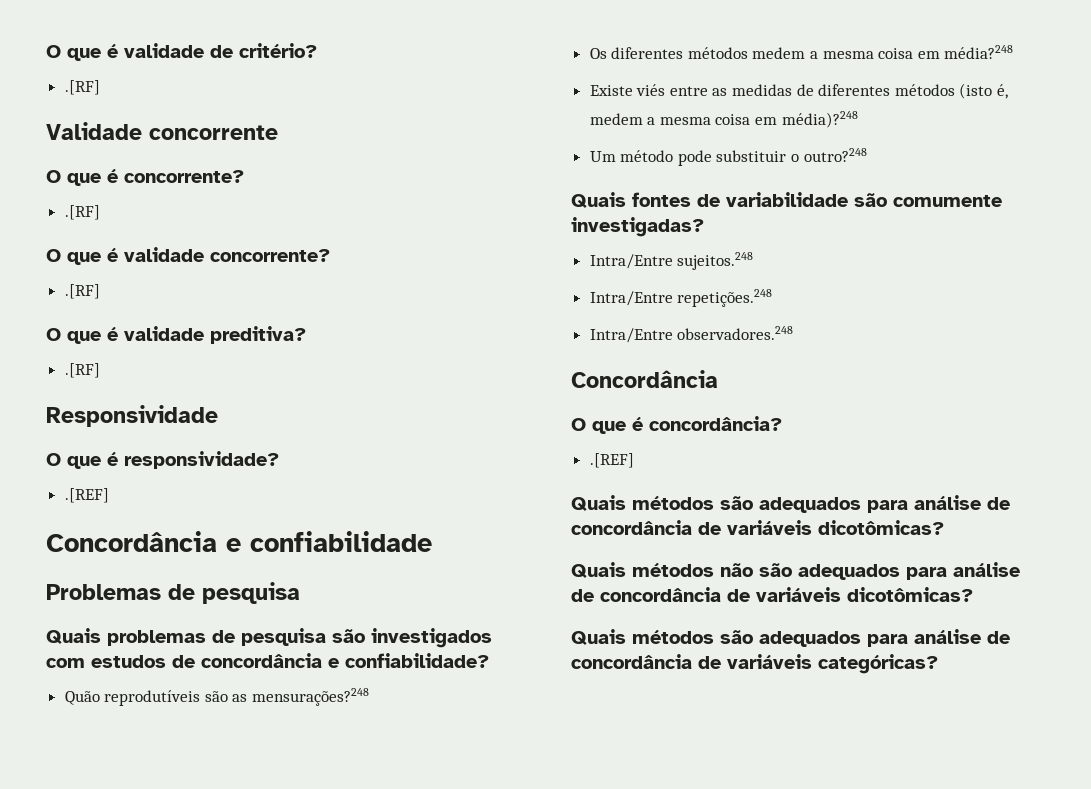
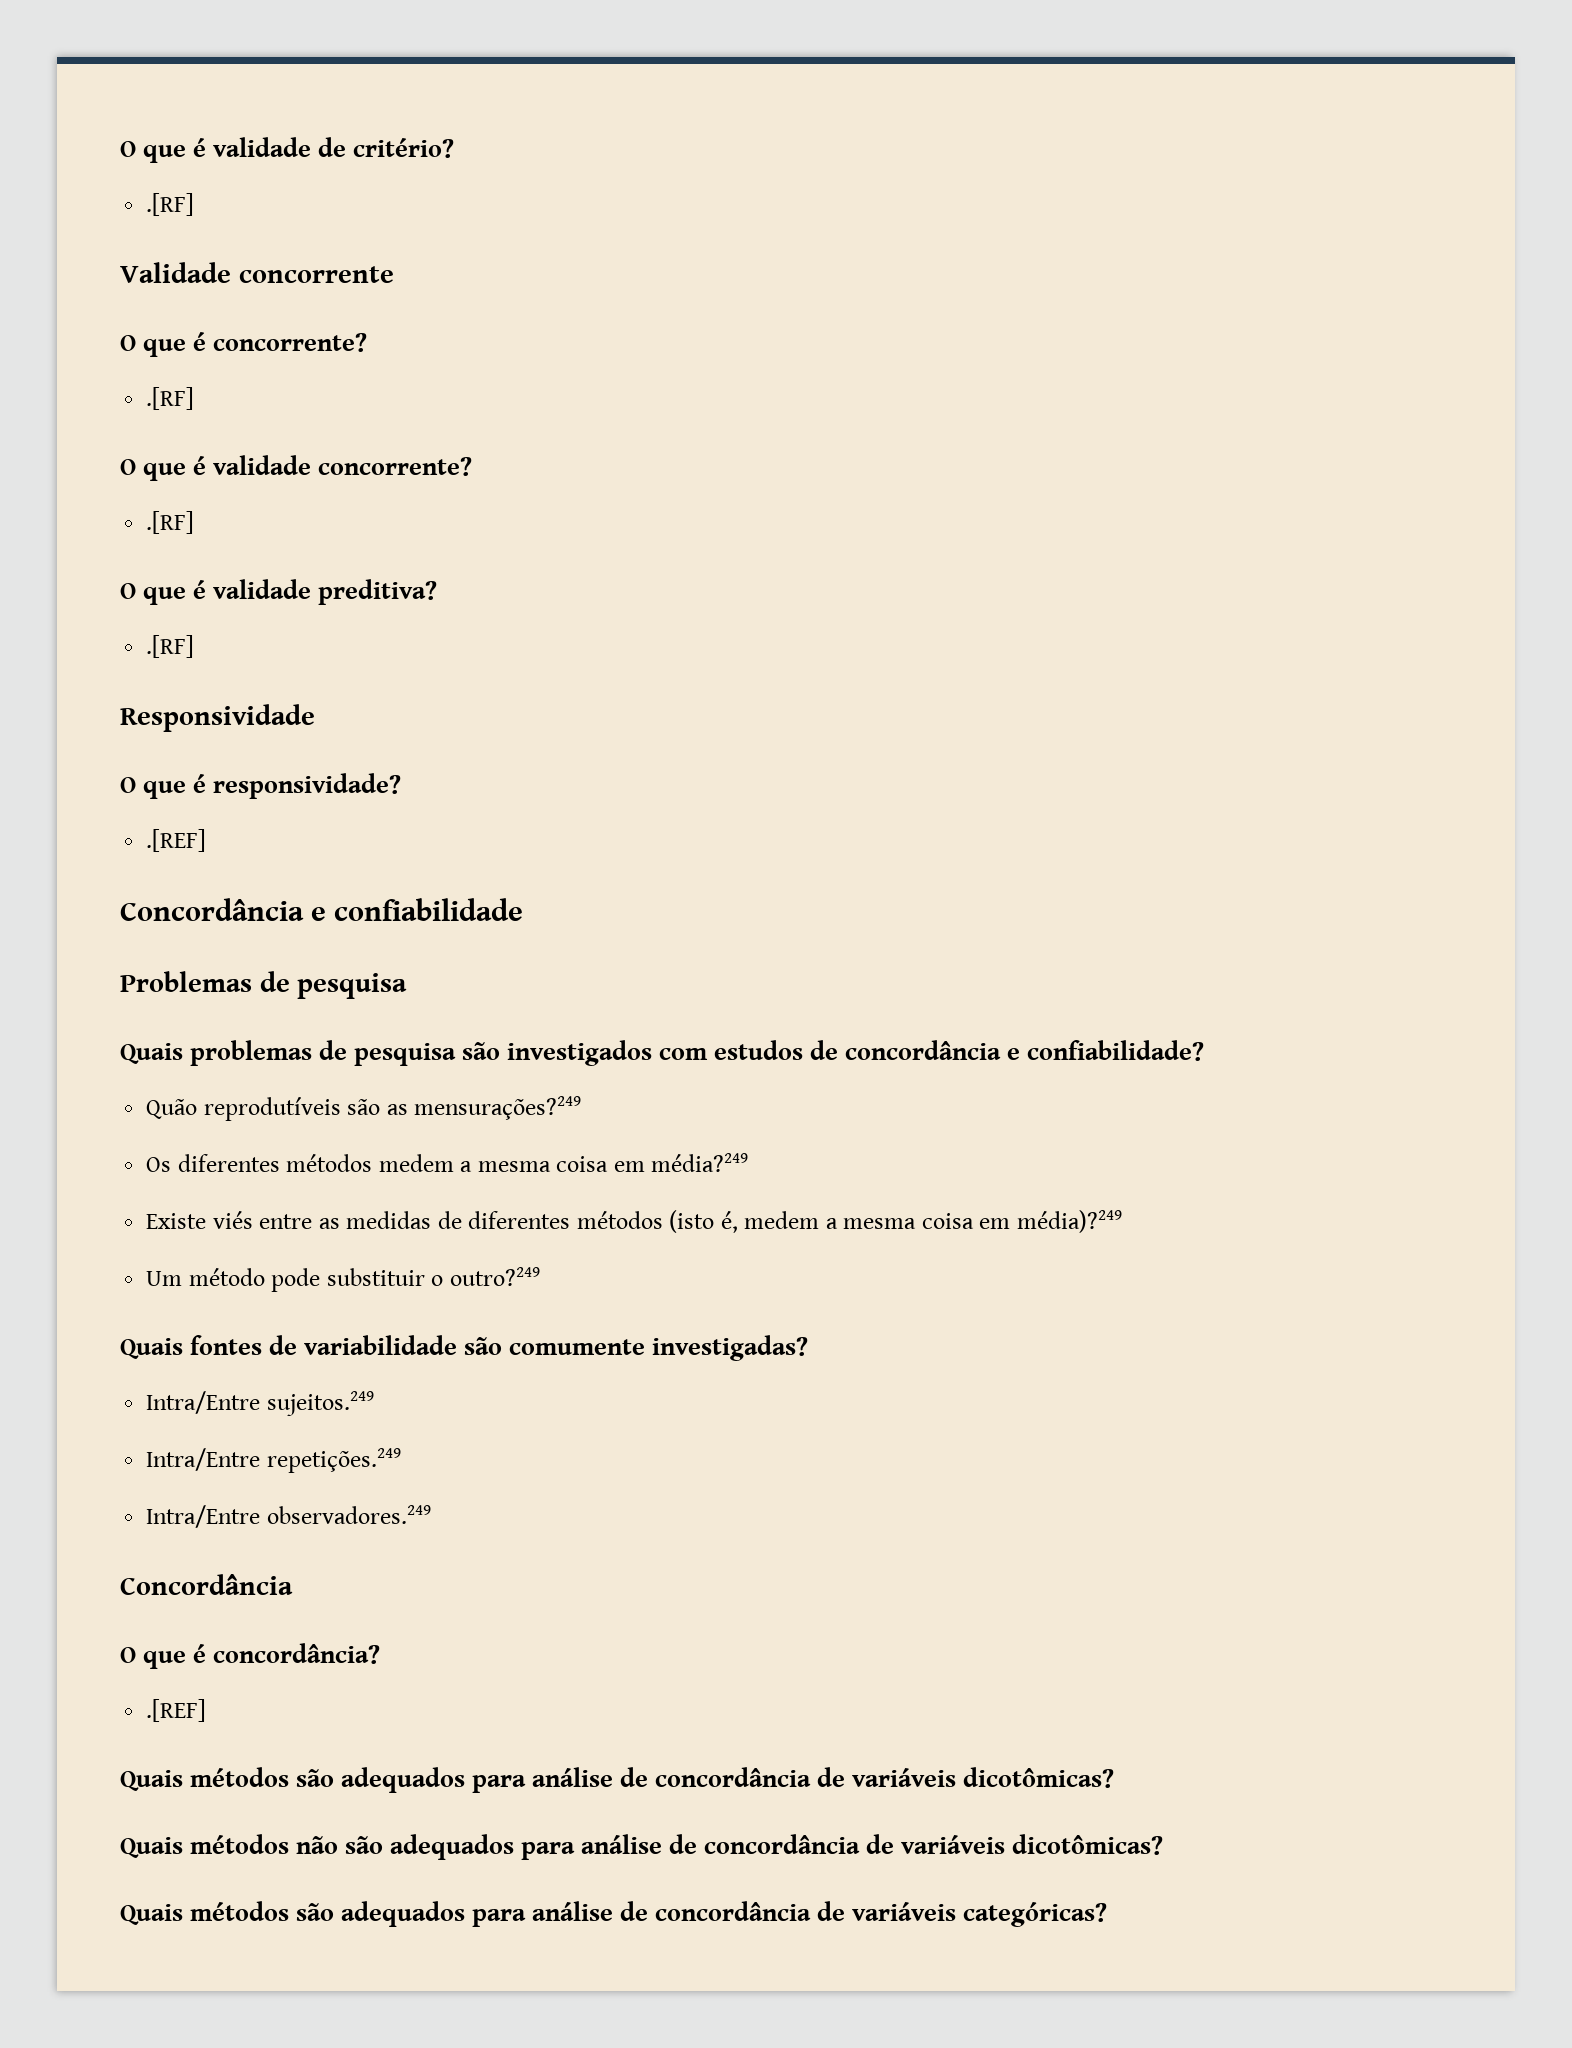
[252,688,370,706] mensurações?248 -> [414,1096,582,1120] mensurações?249
[944,45,1014,59] média?248 -> [651,1153,749,1172] média?249
[781,111,858,128] média)?248 -> [1016,1210,1122,1233] média)?249
[803,148,867,162] outro?248 -> [449,1267,540,1286] outro?249
[677,252,754,270] [589,289,773,307] [589,326,794,343] sujeitos.248 // Intra/Entre repetições.248 // Intra/Entre observadores.248 -> [266,1391,374,1416] [146,1448,401,1473] [146,1505,431,1528] sujeitos.249 // Intra/Entre repetições.249 // Intra/Entre observadores.249

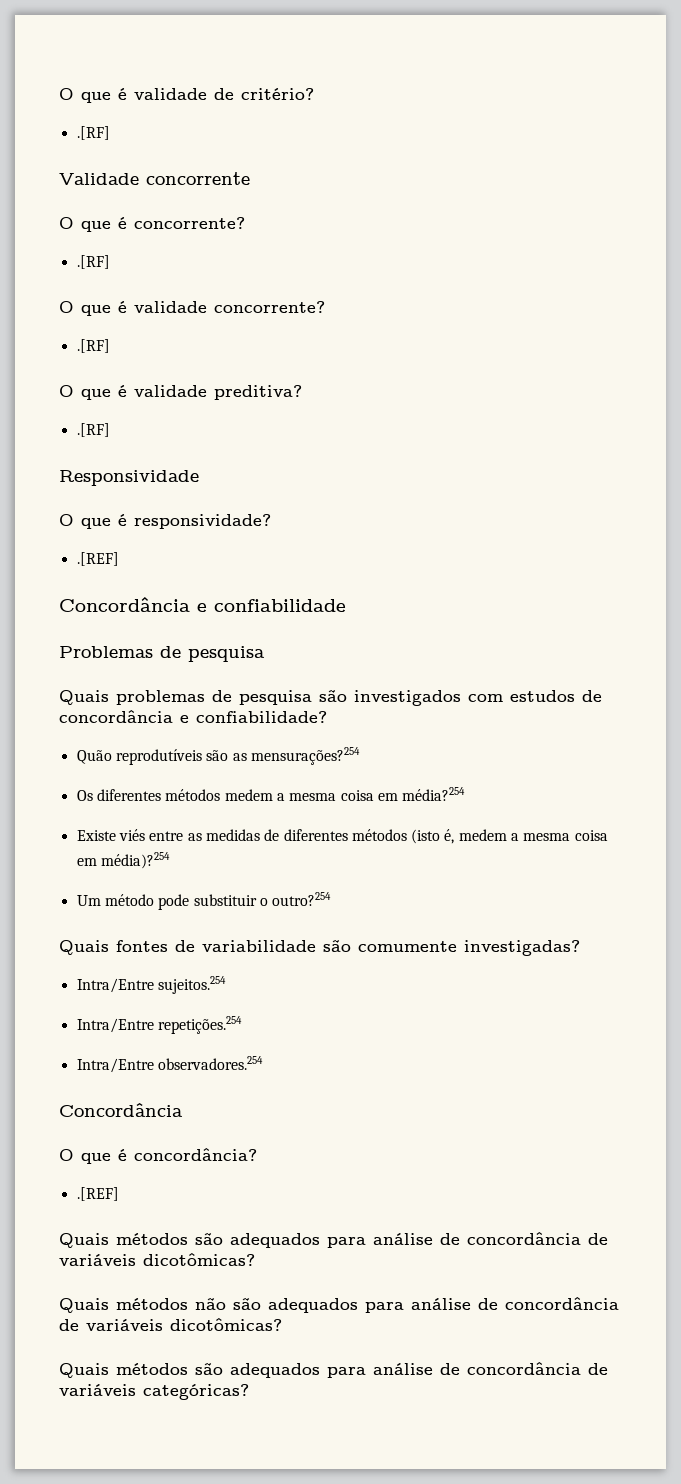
[414,1096,582,1120] mensurações?249 -> [250,747,360,765] mensurações?254
[651,1153,749,1172] média?249 -> [402,787,466,801] média?254
[1016,1210,1122,1233] média)?249 -> [100,852,170,869] média)?254
[449,1267,540,1286] outro?249 -> [272,892,332,906] outro?254
[266,1391,374,1416] [146,1448,401,1473] [146,1505,431,1528] sujeitos.249 // Intra/Entre repetições.249 // Intra/Entre observadores.249 -> [157,976,226,994] [76,1016,242,1034] [76,1056,263,1073] sujeitos.254 // Intra/Entre repetições.254 // Intra/Entre observadores.254

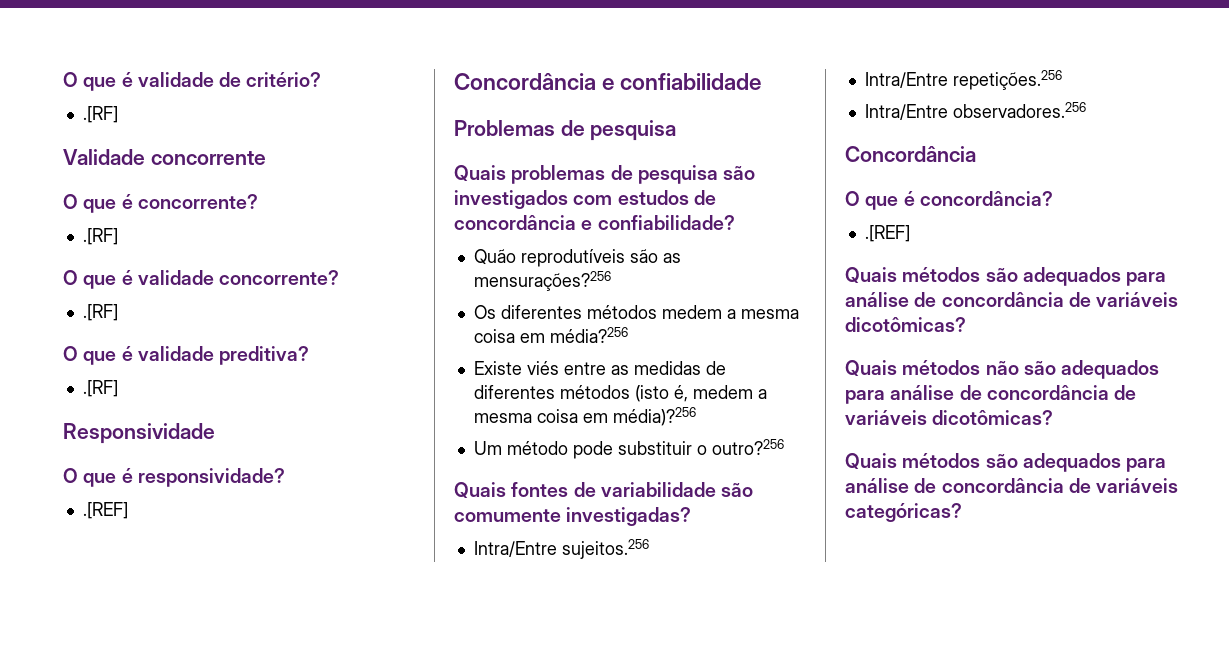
[250,747,360,765] mensurações?254 -> [473,271,611,291] mensurações?256
[402,787,466,801] média?254 -> [549,327,628,343] média?256
[100,852,170,869] média)?254 -> [612,407,696,426] média)?256
[272,892,332,906] outro?254 -> [711,439,784,455] outro?256
[157,976,226,994] [76,1016,242,1034] [76,1056,263,1073] sujeitos.254 // Intra/Entre repetições.254 // Intra/Entre observadores.254 -> [561,539,649,559] [864,70,1062,90] [864,102,1086,120] sujeitos.256 // Intra/Entre repetições.256 // Intra/Entre observadores.256

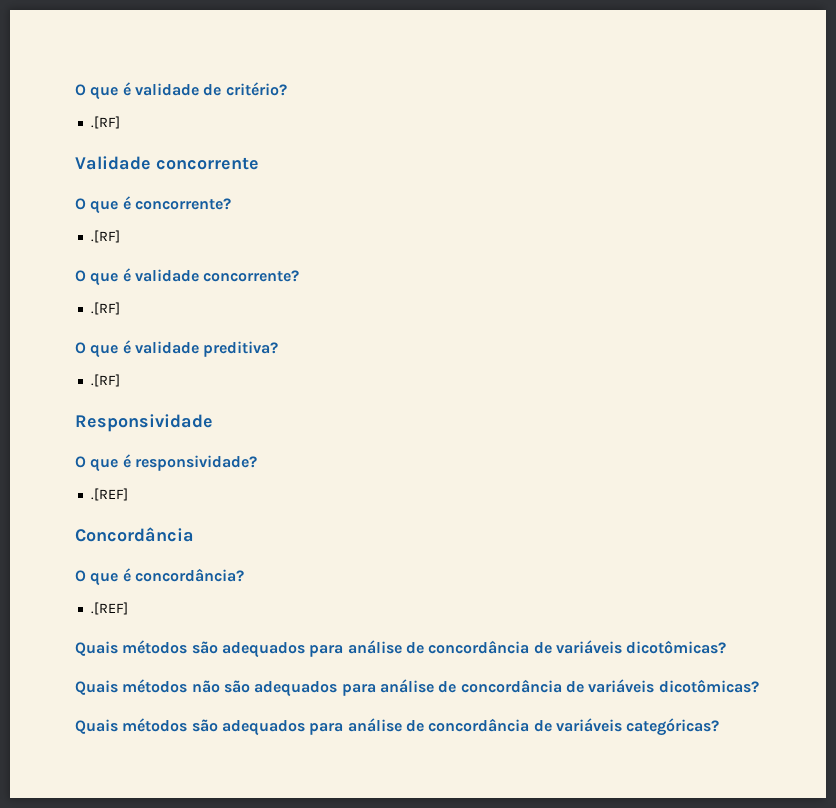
[454,73,762,90] [454,120,677,141] [454,165,756,184] [454,190,716,209] [454,215,735,230] [473,249,681,267] [473,271,611,291] [473,305,799,319] [473,327,628,343] [473,361,726,375] [473,385,767,402] [473,407,696,426] [473,439,784,459] [454,482,754,498] [454,507,692,526] [473,539,649,559] [864,70,1062,90] [864,102,1086,120] // Concordância e confiabilidade // Problemas de pesquisa // Quais problemas de pesquisa são investigados com estudos de concordância e confiabilidade? // Quão reprodutíveis são as mensurações?256 // Os diferentes métodos medem a mesma coisa em média?256 // Existe viés entre as medidas de diferentes métodos (isto é, medem a mesma coisa em média)?256 // Um método pode substituir o outro?256 // Quais fontes de variabilidade são comumente investigadas? // Intra/Entre sujeitos.256 // Intra/Entre repetições.256 // Intra/Entre observadores.256 -> (128, 494) none

